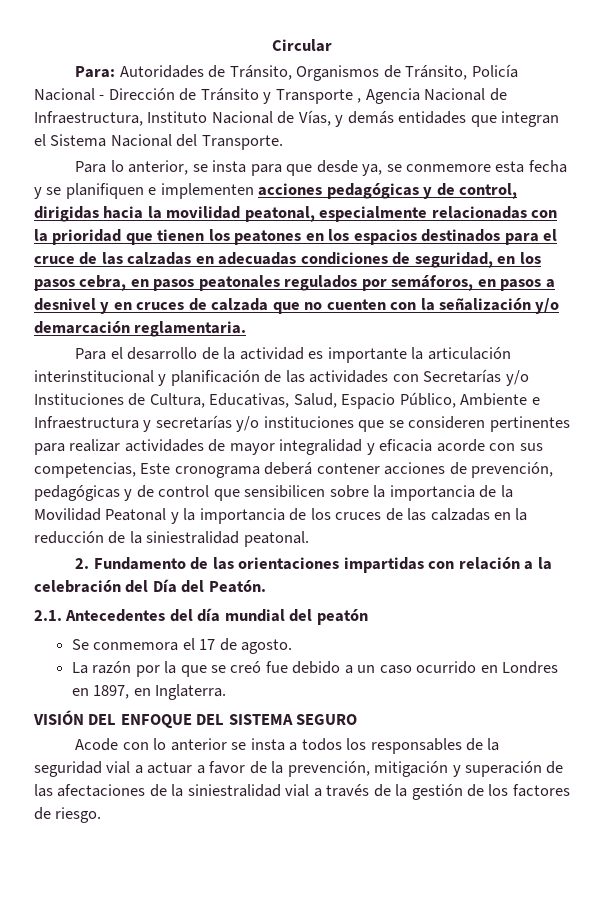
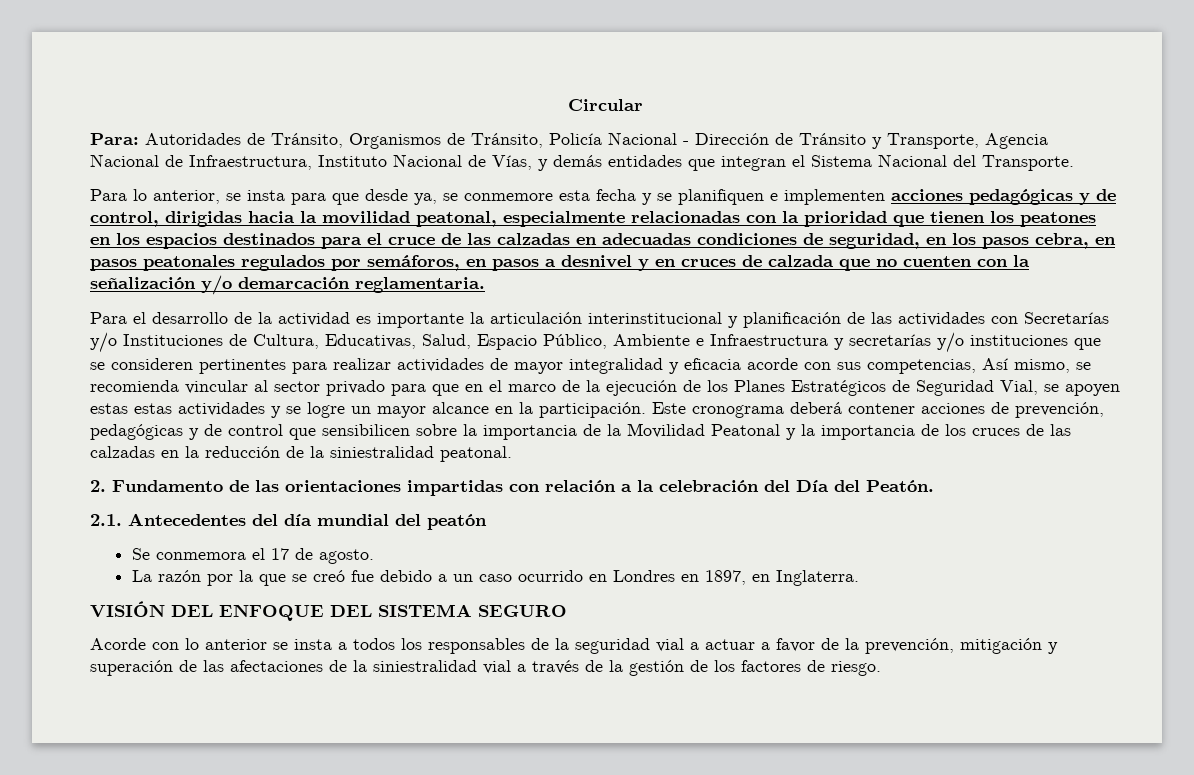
[275,89,362,104] Transporte , -> [887,133,979,149] Transporte,
(136, 470) none -> [982,358,1091,373] [90,380,1120,396] [90,402,646,418] Así mismo, se recomienda vincular al sector privado para que en el marco de la ejecución de los Planes Estratégicos de Seguridad Vial, se apoyen estas estas actividades y se logre un mayor alcance en la participación.
[75,738,119,751] Acode -> [90,638,146,650] Acorde

